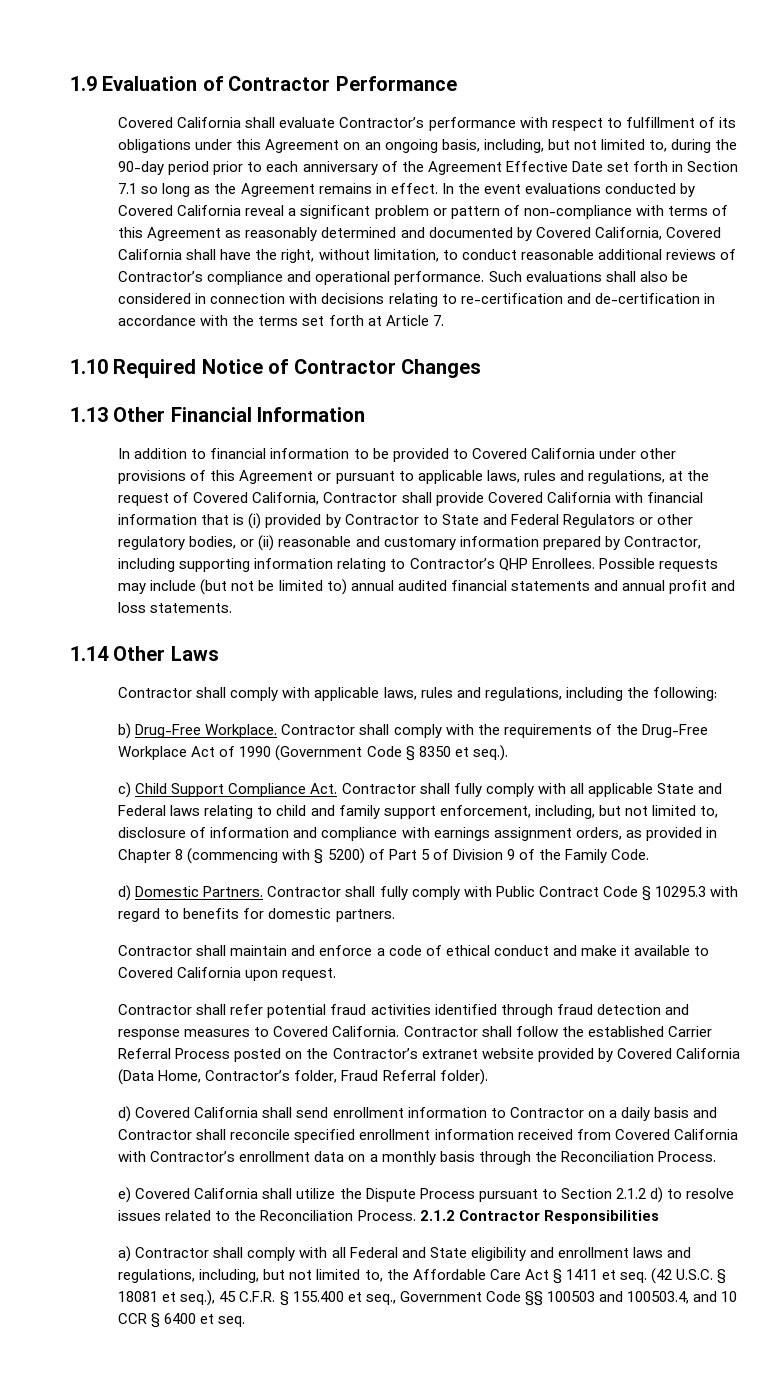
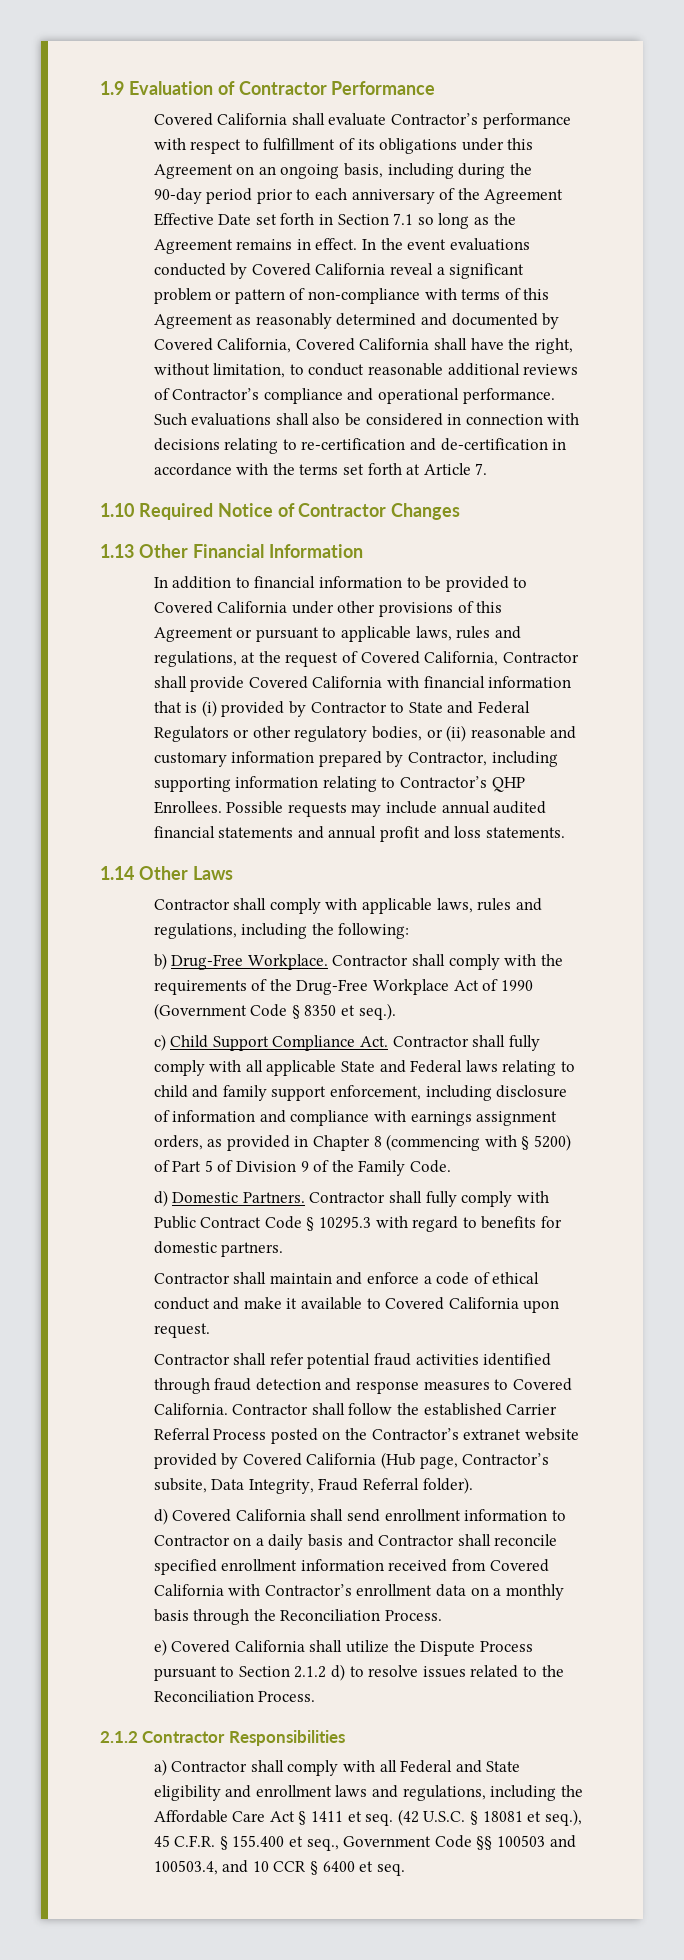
[483,139,667,153] including, but not limited to, -> [387,163,454,179] including
[200,579,347,595] (but not be limited to) -> (437, 807) none
[534,805,718,819] including, but not limited to, -> [425,1085,492,1101] including
[118,1069,338,1085] (Data Home, Contractor’s folder, -> [380,1452,550,1469] [153,1478,314,1494] (Hub page, Contractor’s subsite, Data Integrity,
(416, 1215) none -> (316, 1696) //
[199,1269,383,1283] including, but not limited to, -> [490,1785,557,1801] including

